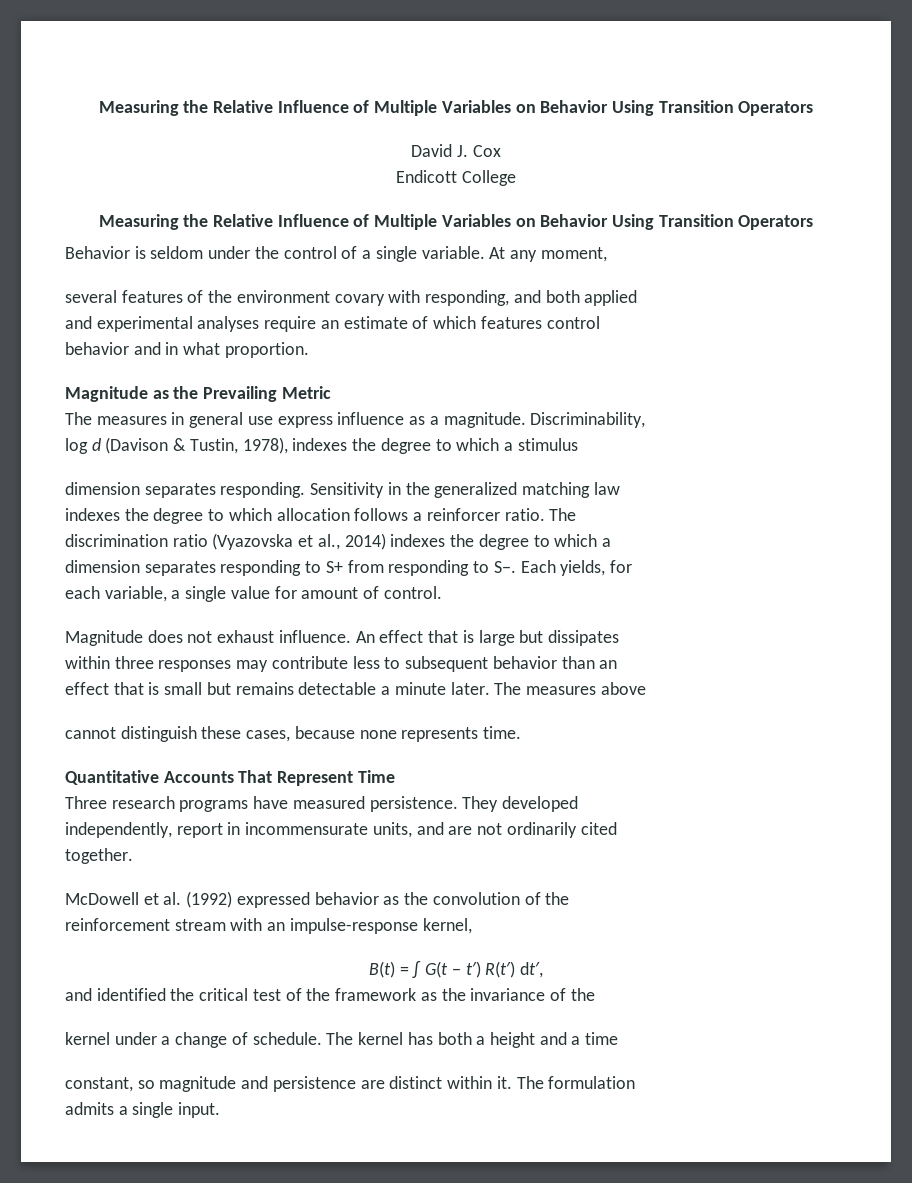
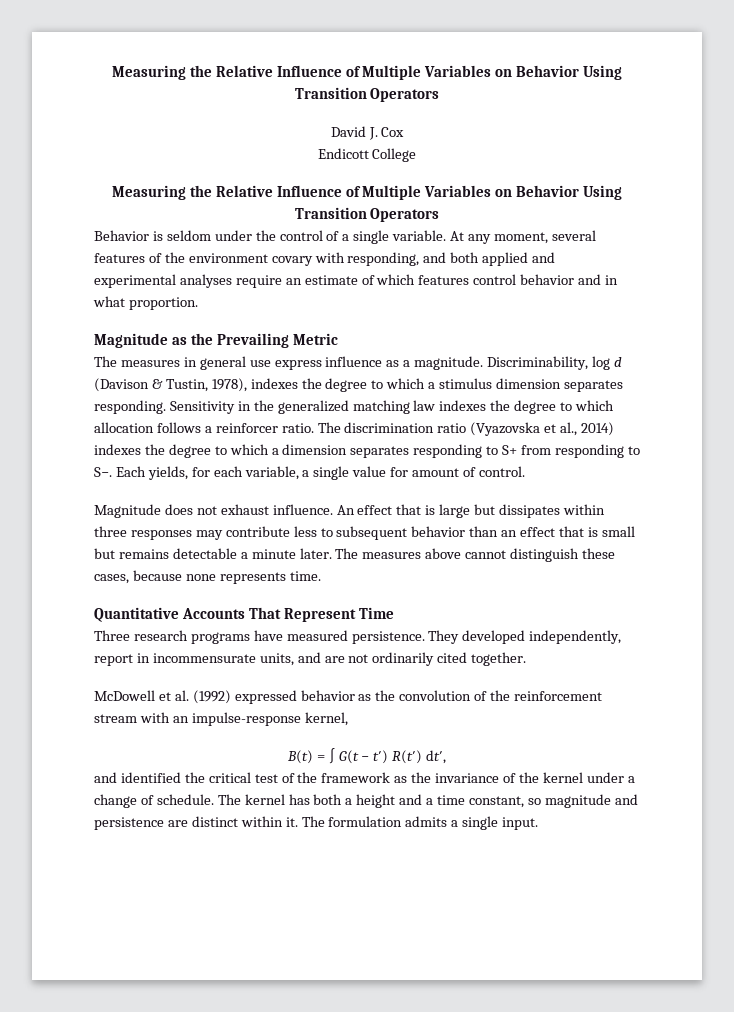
(607, 254) // -> (548, 238) none
(638, 298) // -> (529, 259) none
(600, 322) // -> (517, 279) none
(646, 420) // -> (589, 363) none
(578, 444) // -> (493, 383) none
(620, 488) // -> (436, 405) none
(577, 514) // -> (341, 427) none
(611, 542) // -> (279, 451) none
(632, 566) // -> (210, 472) none
(619, 638) // -> (561, 511) none
(618, 664) // -> (518, 533) none
(646, 688) // -> (462, 553) none
(579, 804) // -> (526, 637) none
(617, 828) // -> (468, 657) none
(570, 898) // -> (511, 695) none
(595, 994) // -> (539, 777) none
(619, 1038) // -> (466, 800) none
(636, 1082) // -> (403, 821) none

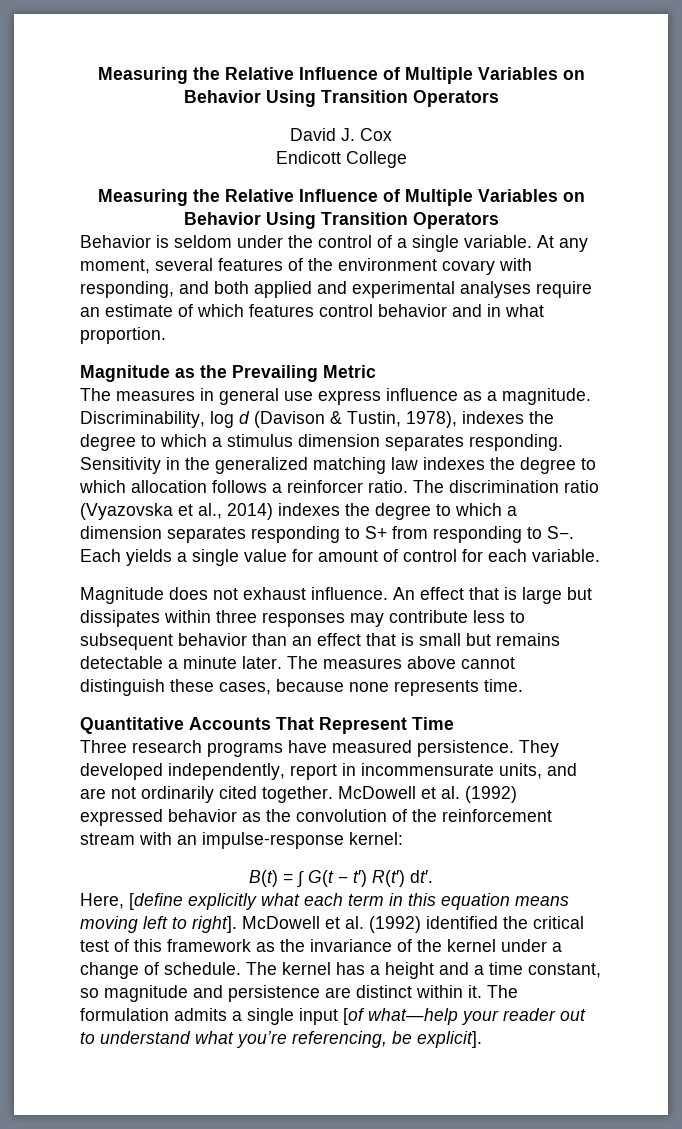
[147,466,299,480] yields, for each variable, -> [126,549,172,566] yields
[478,466,525,477] control. -> [403,549,600,562] control for each variable.
(527, 659) // -> (333, 794) none
[304,712,348,726] kernel, -> [349,832,403,845] kernel:
[426,750,447,764] [94,772,117,783] dt′, // and -> [410,870,433,883] [80,893,569,910] [80,916,421,933] dt′. // Here, [define explicitly what each term in this equation means moving left to right]. McDowell et al. (1992)
[297,772,318,783] the -> [134,939,162,952] this
[313,794,343,805] both -> (365, 968) none
[502,817,539,830] input. -> [299,1008,586,1025] [80,1031,482,1048] input [of what—help your reader out to understand what you’re referencing, be explicit].

